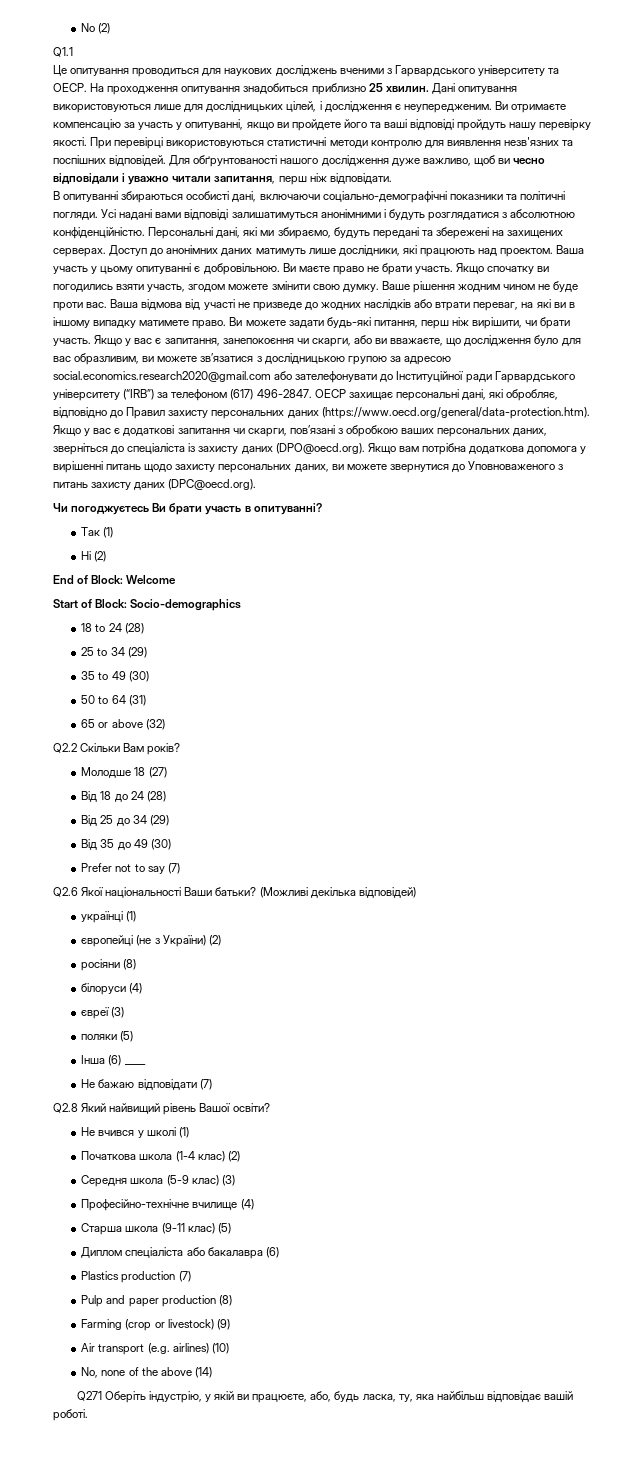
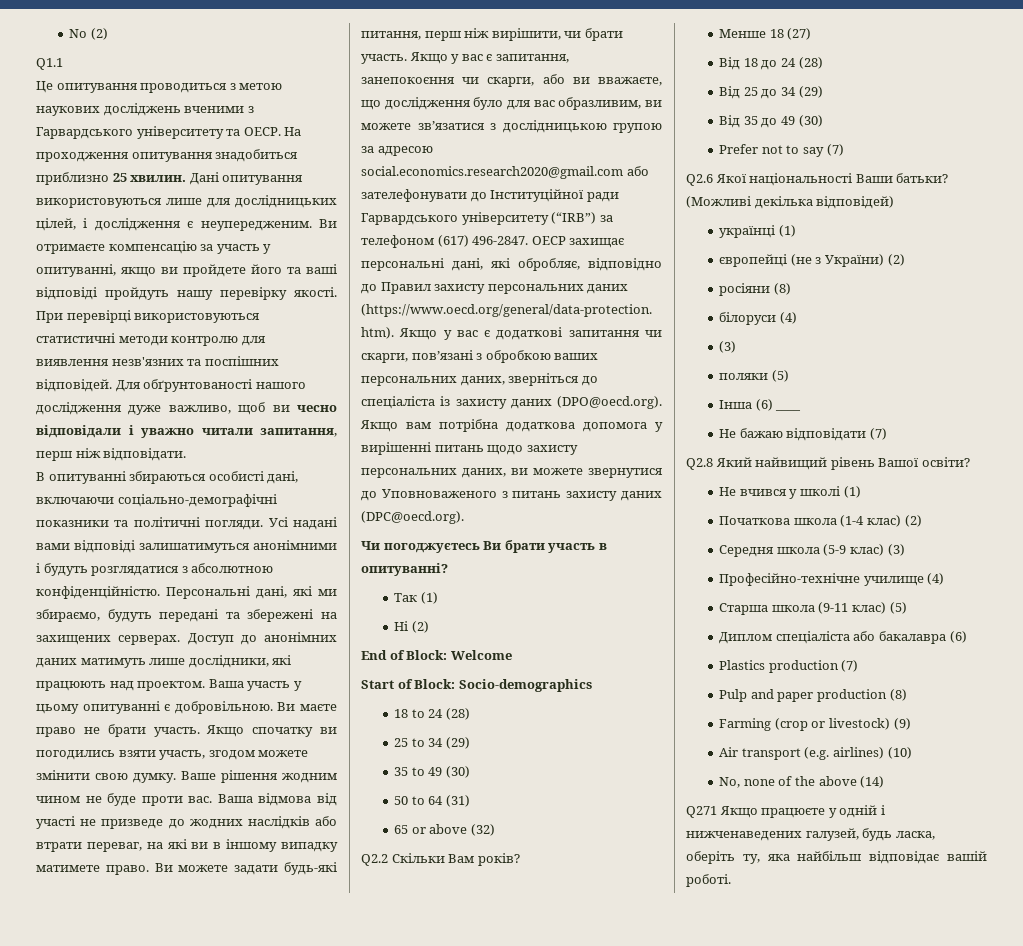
[202,68,222,76] для -> [229,83,283,90] з метою
[81,767,132,778] Молодше -> [719,29,767,38] Менше
[81,1007,110,1019] євреї -> (797, 318) none
[192,1202,238,1210] вчилище -> [863,576,924,586] училище
[104,1391,332,1403] Оберіть індустрію, у якій ви працюєте, або, -> [719,805,885,818] [686,828,859,841] Якщо працюєте у одній і нижченаведених галузей,
(396, 1398) none -> [686,851,735,864] оберіть

